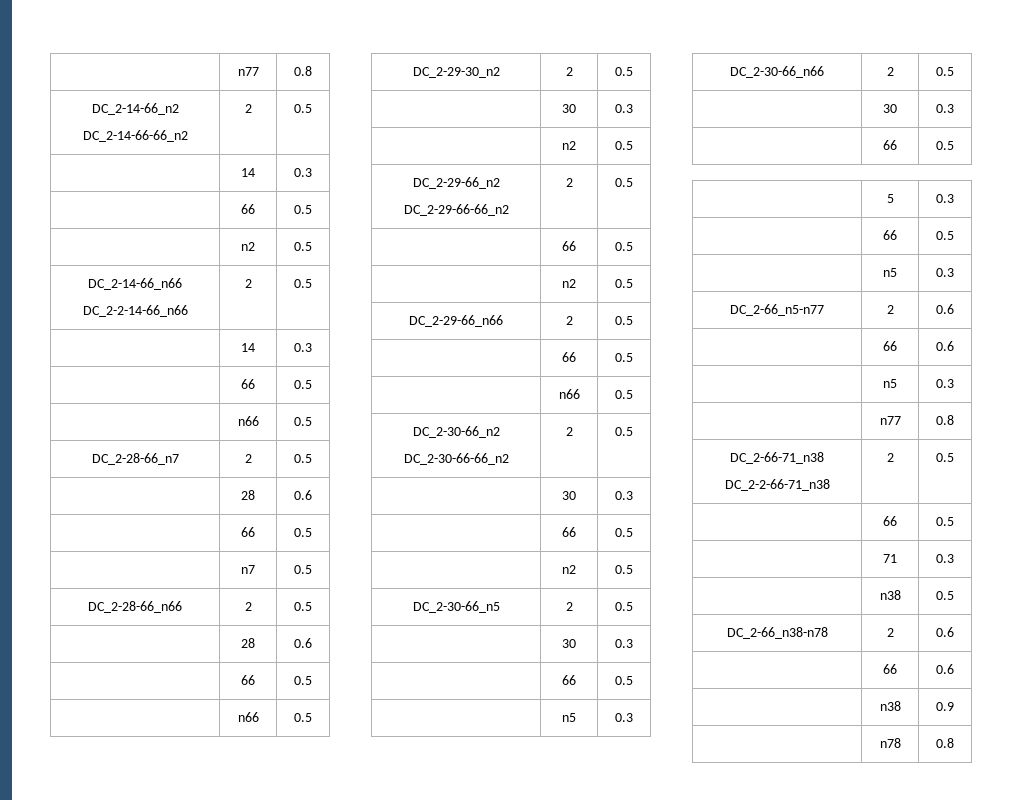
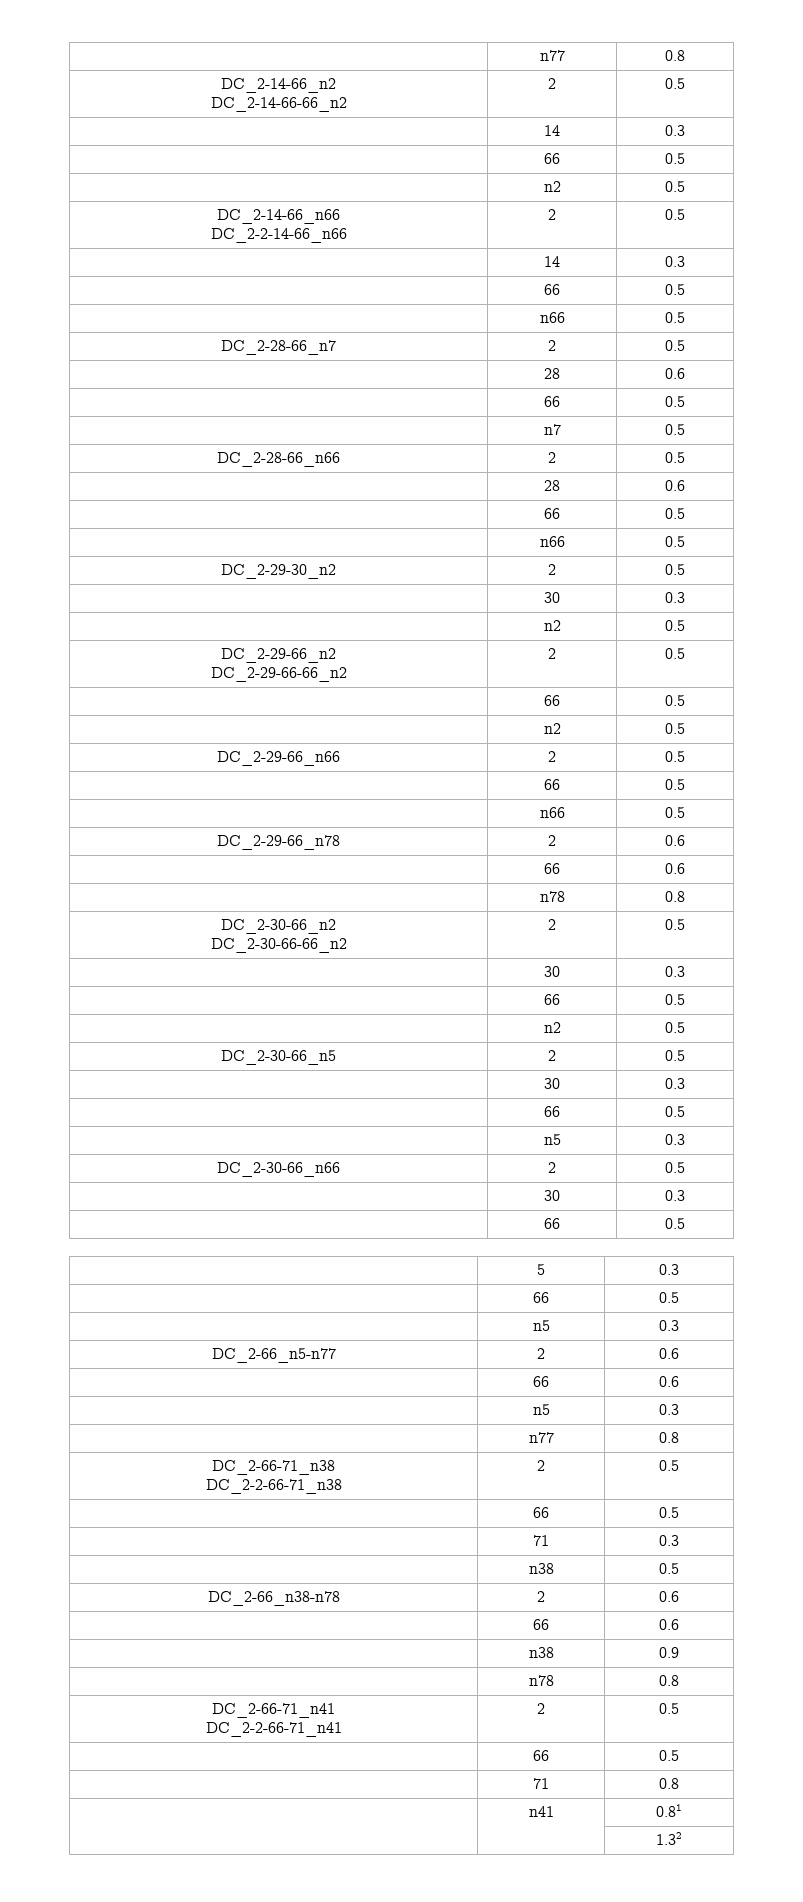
(633, 394) none -> [217,835,340,850] [548,835,556,846] [665,835,685,846] [544,863,560,874] [665,863,685,874] [539,891,565,902] [665,891,685,902] // DC_2-29-66_n78 | 2 | 0.6 // | 66 | 0.6 // | n78 | 0.8
(954, 743) none -> [212,1703,335,1718] [205,1722,342,1737] [537,1703,545,1714] [659,1703,679,1714] [533,1750,549,1761] [659,1750,679,1761] [533,1778,549,1789] [659,1778,679,1789] [528,1806,554,1817] [656,1804,682,1817] [656,1832,682,1845] // DC_2-66-71_n41 // DC_2-2-66-71_n41 | 2 | 0.5 // | 66 | 0.5 // | 71 | 0.8 // | n41 | 0.81 // | | 1.32

